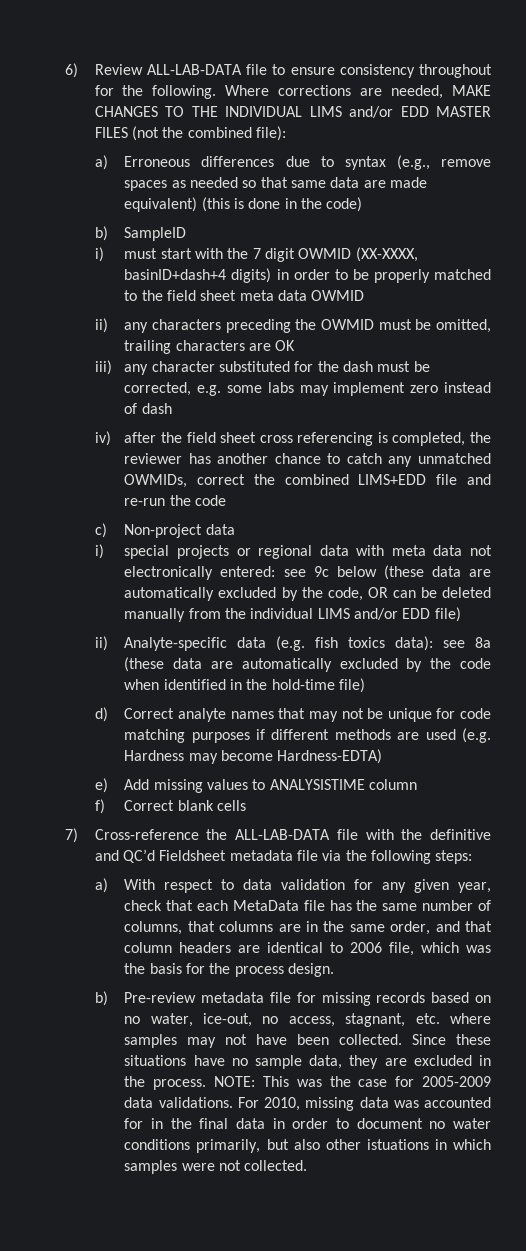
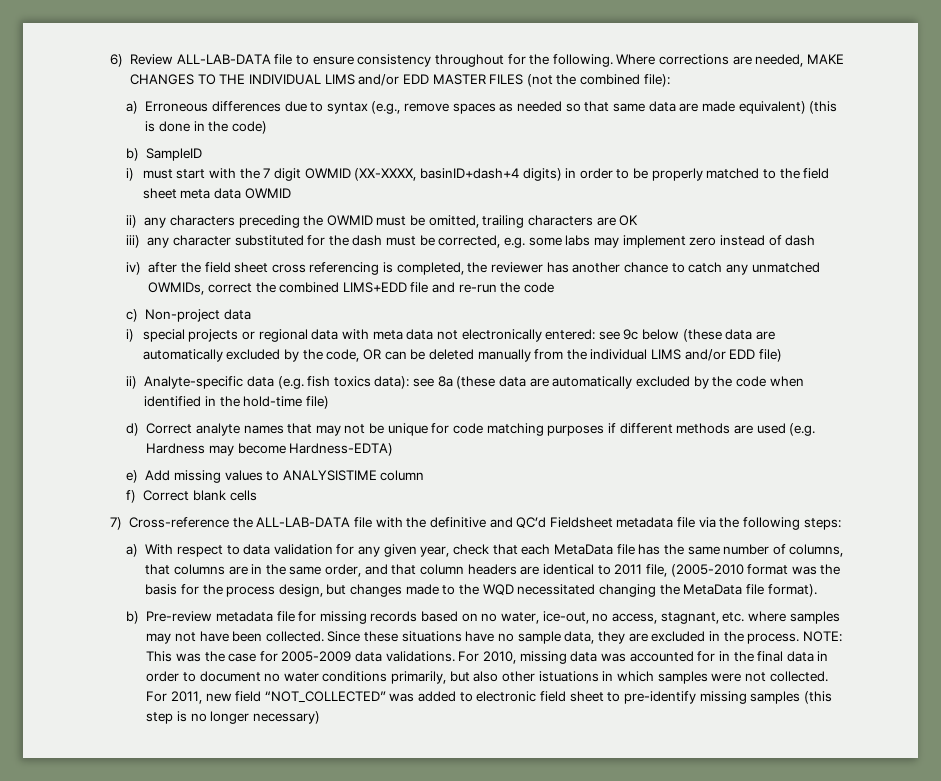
[350,942,460,956] 2006 file, which -> [614,564,789,577] 2011 file, (2005-2010 format
[287,963,334,977] design. -> [278,584,817,597] design, but changes made to the WQD necessitated changing the MetaData file format).
(308, 1165) none -> [146,691,832,704] [146,711,320,724] For 2011, new field “NOT_COLLECTED” was added to electronic field sheet to pre-identify missing samples (this step is no longer necessary)

